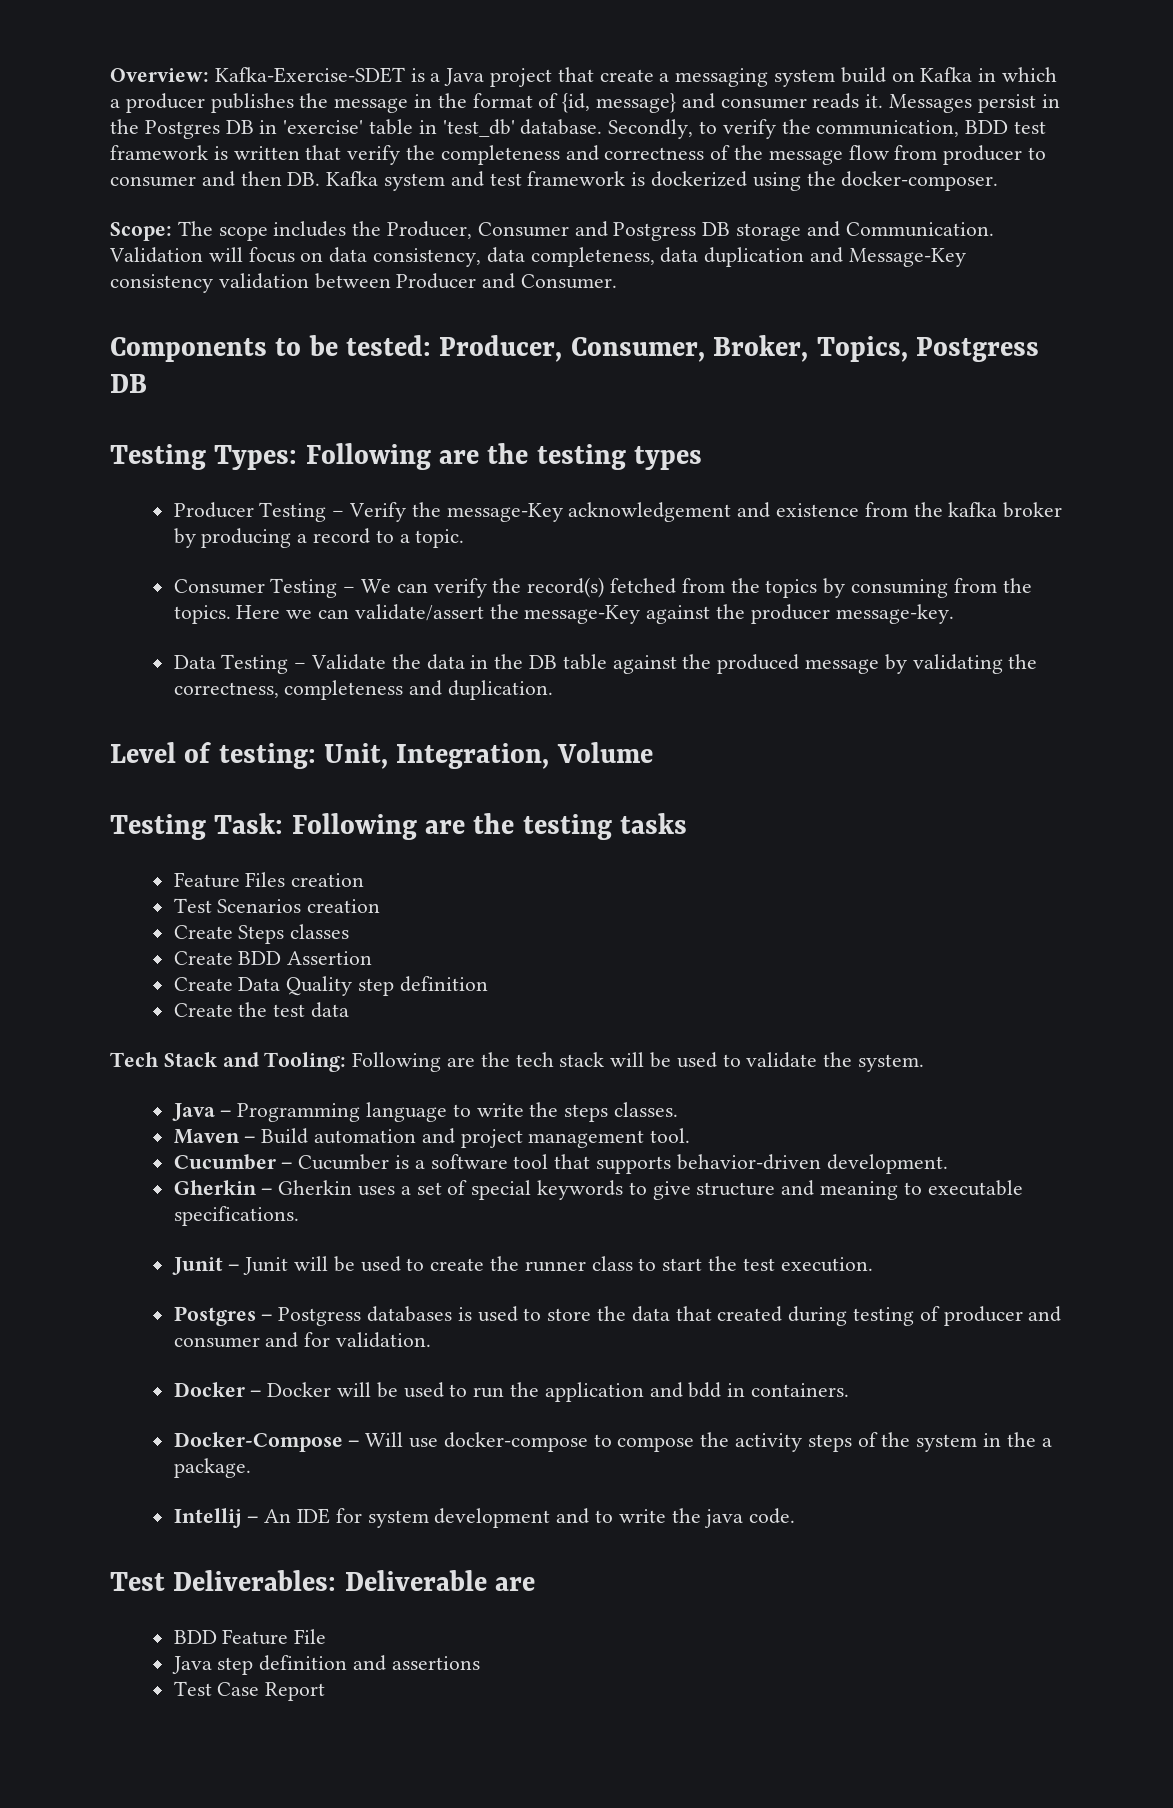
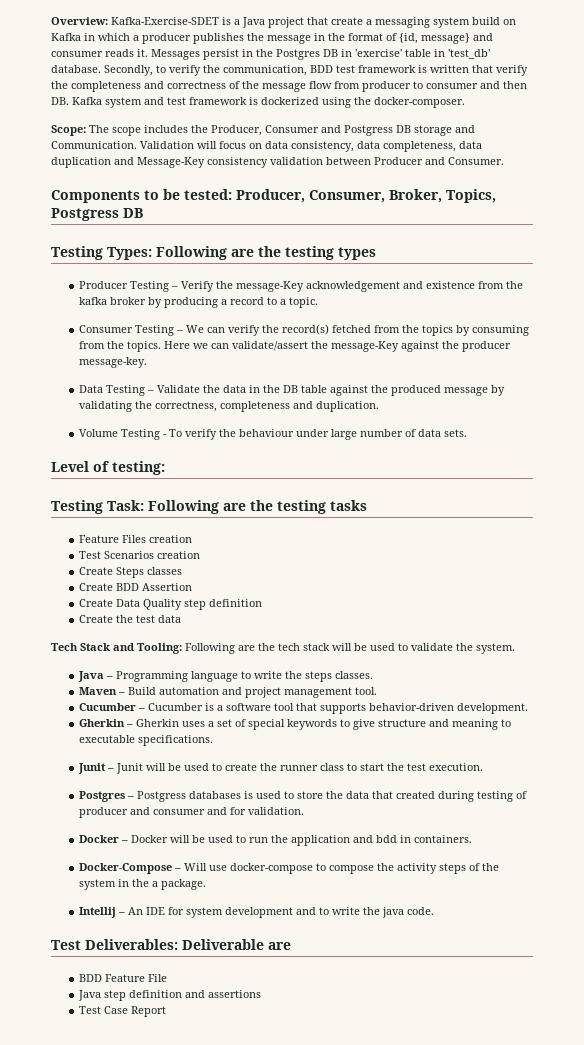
(553, 690) none -> [79,429,468,440] // Volume Testing - To verify the behaviour under large number of data sets.
[324,742,653,769] Unit, Integration, Volume -> (165, 468) none

